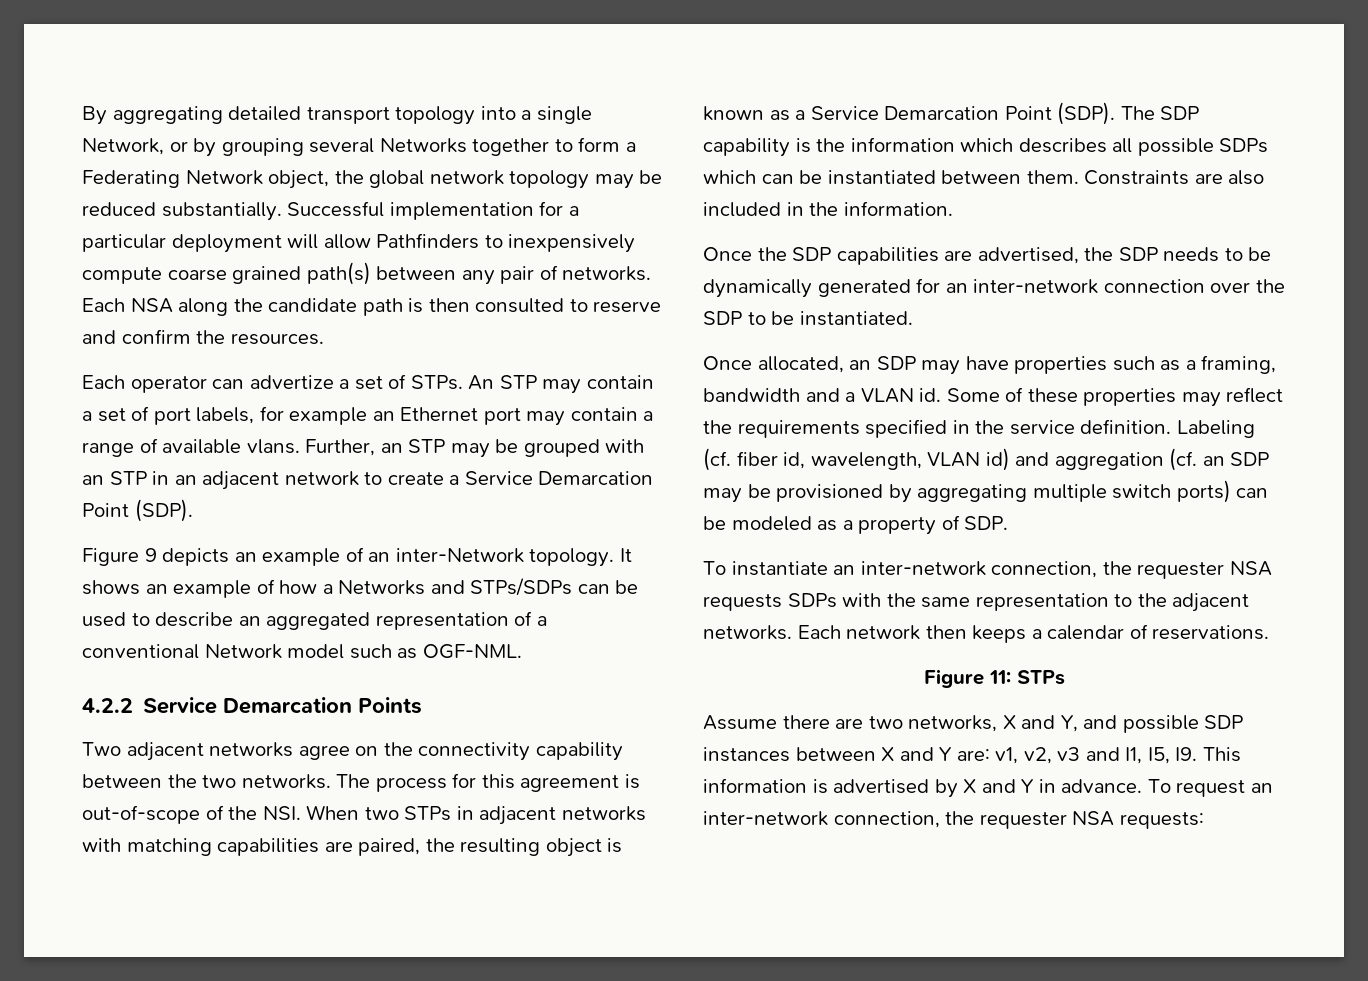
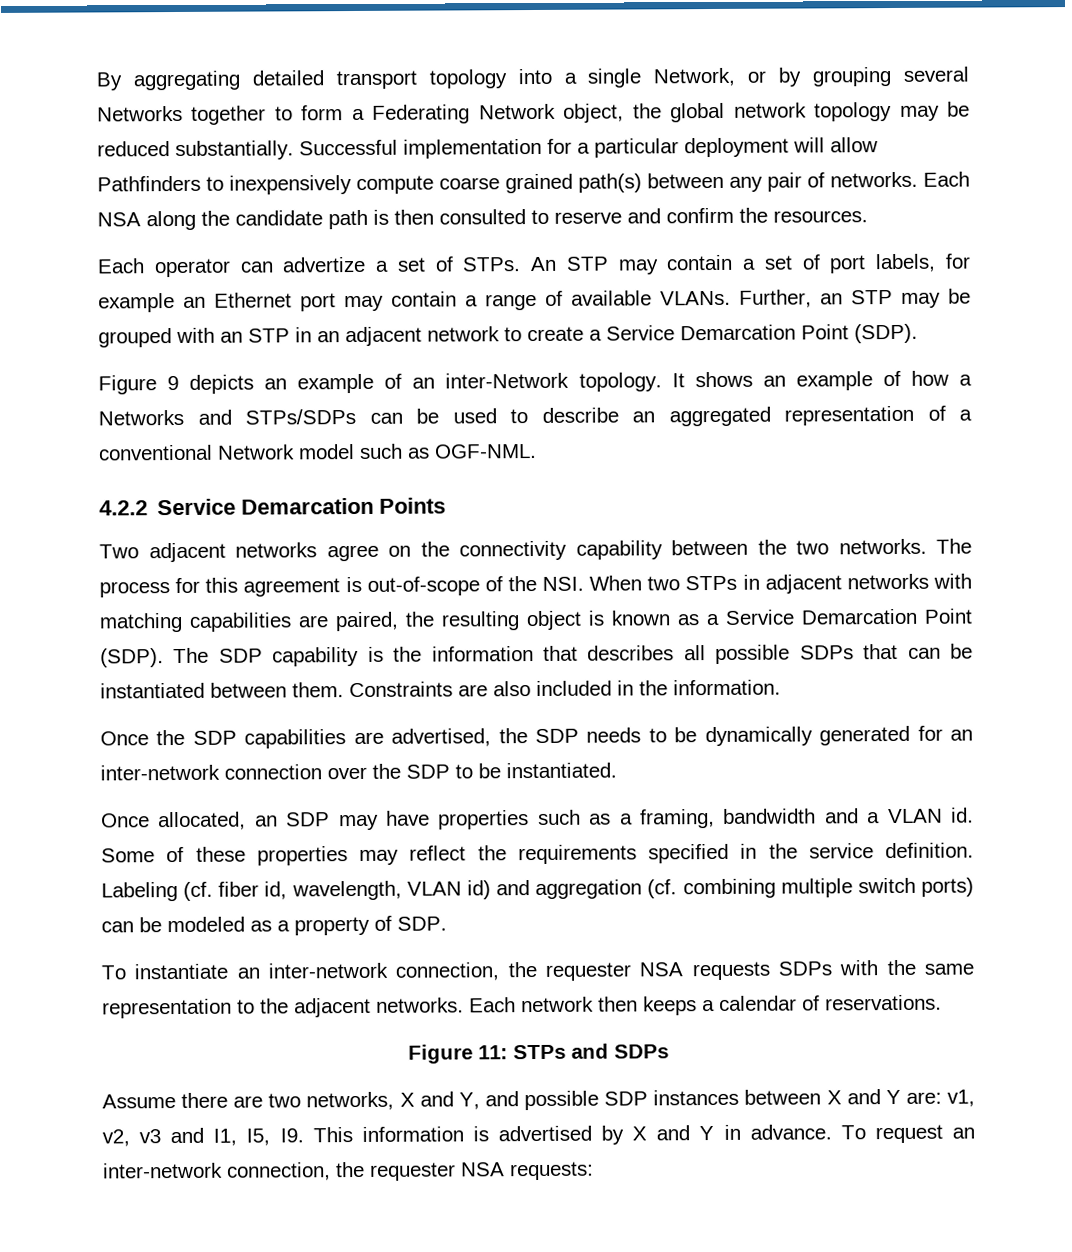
[246,439,300,454] vlans. -> [660,290,731,306] VLANs.
[960,138,1014,152] which -> [543,645,578,661] that
[703,170,756,184] which -> [863,643,899,660] that
[1202,452,1270,466] [703,484,1028,503] an SDP may be provisioned by aggregating -> [682,878,776,899] combining
(1065, 677) none -> [571,1043,669,1059] and SDPs

